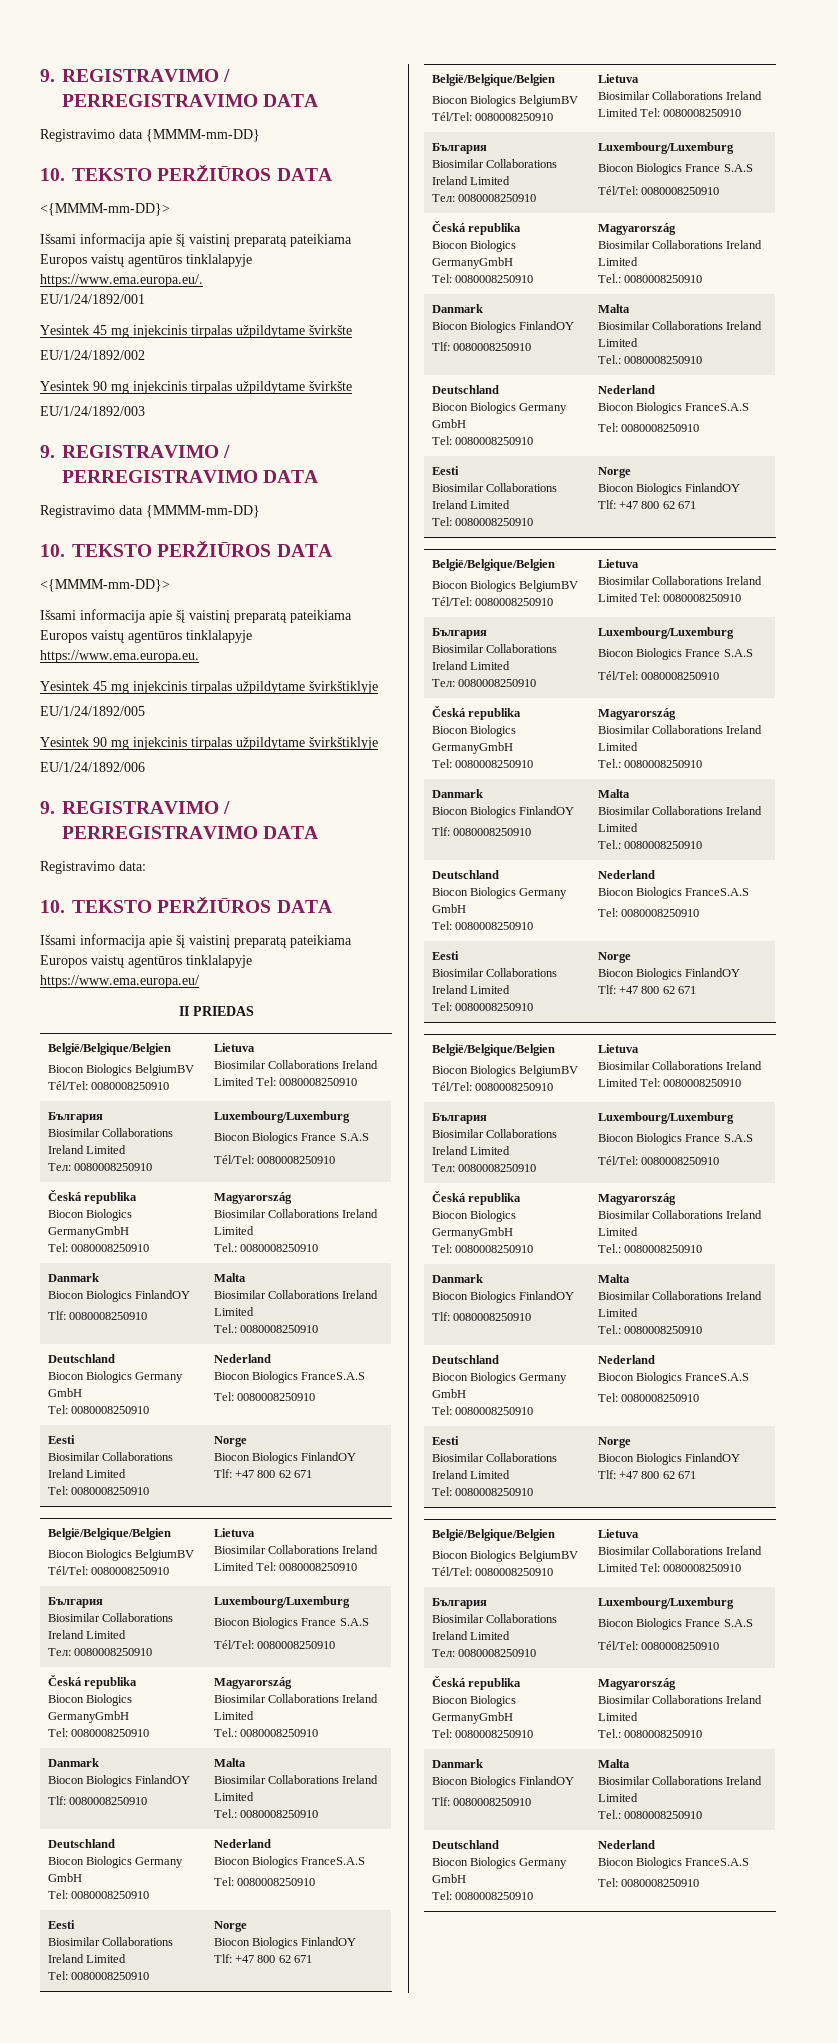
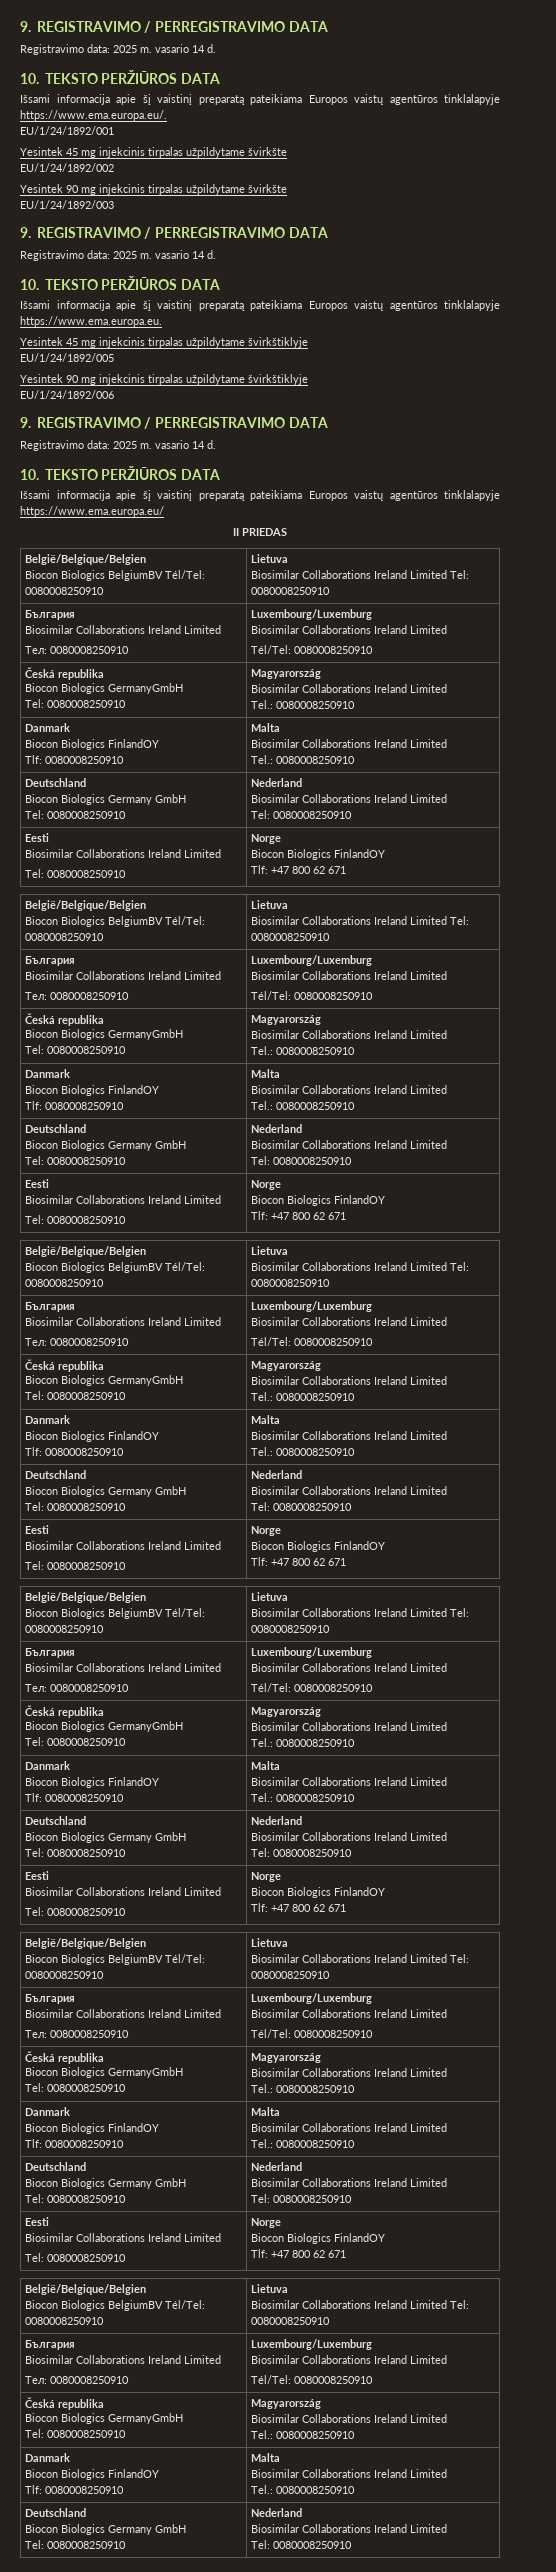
[40,69,231,82] [62,94,319,107] [40,129,260,142] [40,165,332,181] [40,203,170,216] 9. REGISTRAVIMO / PERREGISTRAVIMO DATA // Registravimo data {MMMM-mm-DD} // 10. TEKSTO PERŽIŪROS DATA // <{MMMM-mm-DD}> -> [20,21,328,33] [20,44,216,55] [20,70,221,84] 9. REGISTRAVIMO / PERREGISTRAVIMO DATA // Registravimo data: 2025 m. vasario 14 d. // 10. TEKSTO PERŽIŪROS DATA
[119,505,260,518] [40,541,332,557] [40,579,170,592] data {MMMM-mm-DD} // 10. TEKSTO PERŽIŪROS DATA // <{MMMM-mm-DD}> -> [87,250,216,259] [20,276,221,290] data: 2025 m. vasario 14 d. // 10. TEKSTO PERŽIŪROS DATA
(146, 866) none -> [113,440,216,449] 2025 m. vasario 14 d.
[213,1132,369,1144] Biocon Biologics France S.A.S -> [250,625,447,634] Biosimilar Collaborations Ireland Limited
[213,1371,366,1383] Biocon Biologics FranceS.A.S -> [250,794,447,803] Biosimilar Collaborations Ireland Limited
[213,1617,369,1629] Biocon Biologics France S.A.S -> [250,971,447,980] Biosimilar Collaborations Ireland Limited
[213,1856,366,1868] Biocon Biologics FranceS.A.S -> [250,1140,447,1149] Biosimilar Collaborations Ireland Limited
[597,163,753,175] Biocon Biologics France S.A.S -> [250,1317,447,1326] Biosimilar Collaborations Ireland Limited
[597,402,750,414] Biocon Biologics FranceS.A.S -> [250,1486,447,1495] Biosimilar Collaborations Ireland Limited
[597,648,753,660] Biocon Biologics France S.A.S -> [250,1663,447,1672] Biosimilar Collaborations Ireland Limited
[597,887,750,899] Biocon Biologics FranceS.A.S -> [250,1832,447,1841] Biosimilar Collaborations Ireland Limited
[597,1133,753,1145] Biocon Biologics France S.A.S -> [250,2009,447,2018] Biosimilar Collaborations Ireland Limited
[597,1372,750,1384] Biocon Biologics FranceS.A.S -> [250,2178,447,2187] Biosimilar Collaborations Ireland Limited
[597,1618,753,1630] Biocon Biologics France S.A.S -> [250,2355,447,2364] Biosimilar Collaborations Ireland Limited
[597,1857,750,1869] Biocon Biologics FranceS.A.S -> [250,2524,447,2533] Biosimilar Collaborations Ireland Limited

